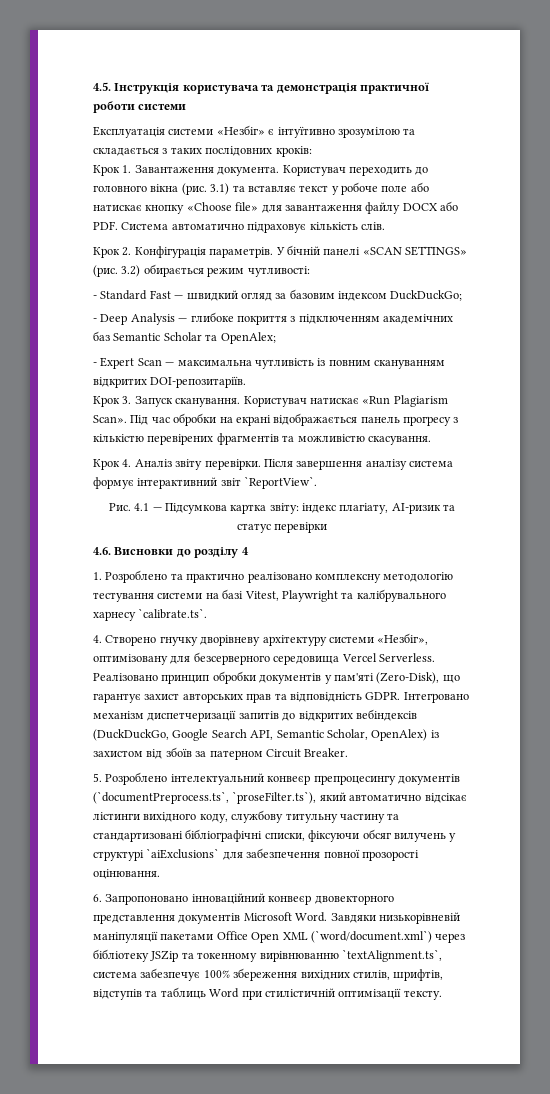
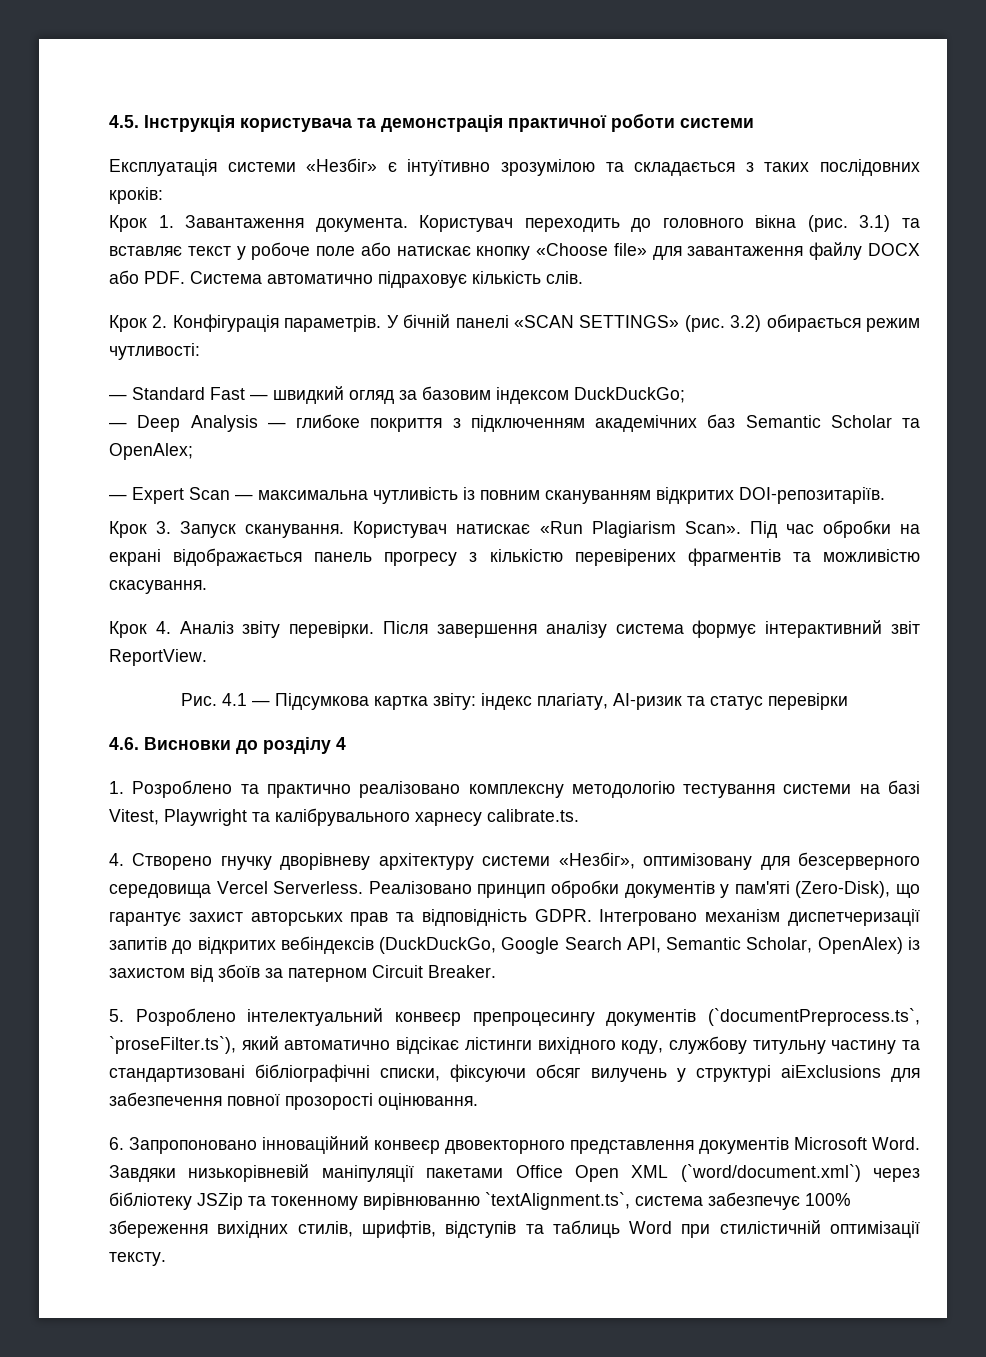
[93,295,97,299] - -> [109,394,127,400] —
[93,318,97,322] - -> [109,422,127,428] —
[93,362,97,366] - -> [109,494,127,500] —
[244,476,318,489] `ReportView`. -> [109,649,207,666] ReportView.
[138,608,208,619] `calibrate.ts`. -> [487,809,579,822] calibrate.ts.
[146,848,220,859] `aiExclusions` -> [780,1065,881,1078] aiExclusions

